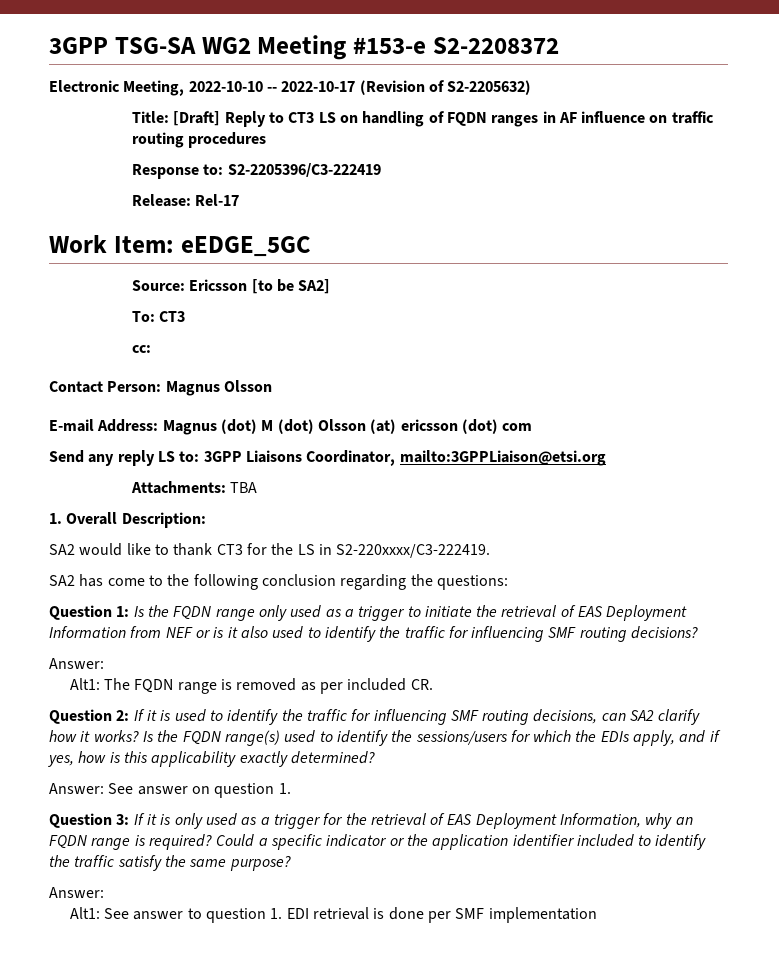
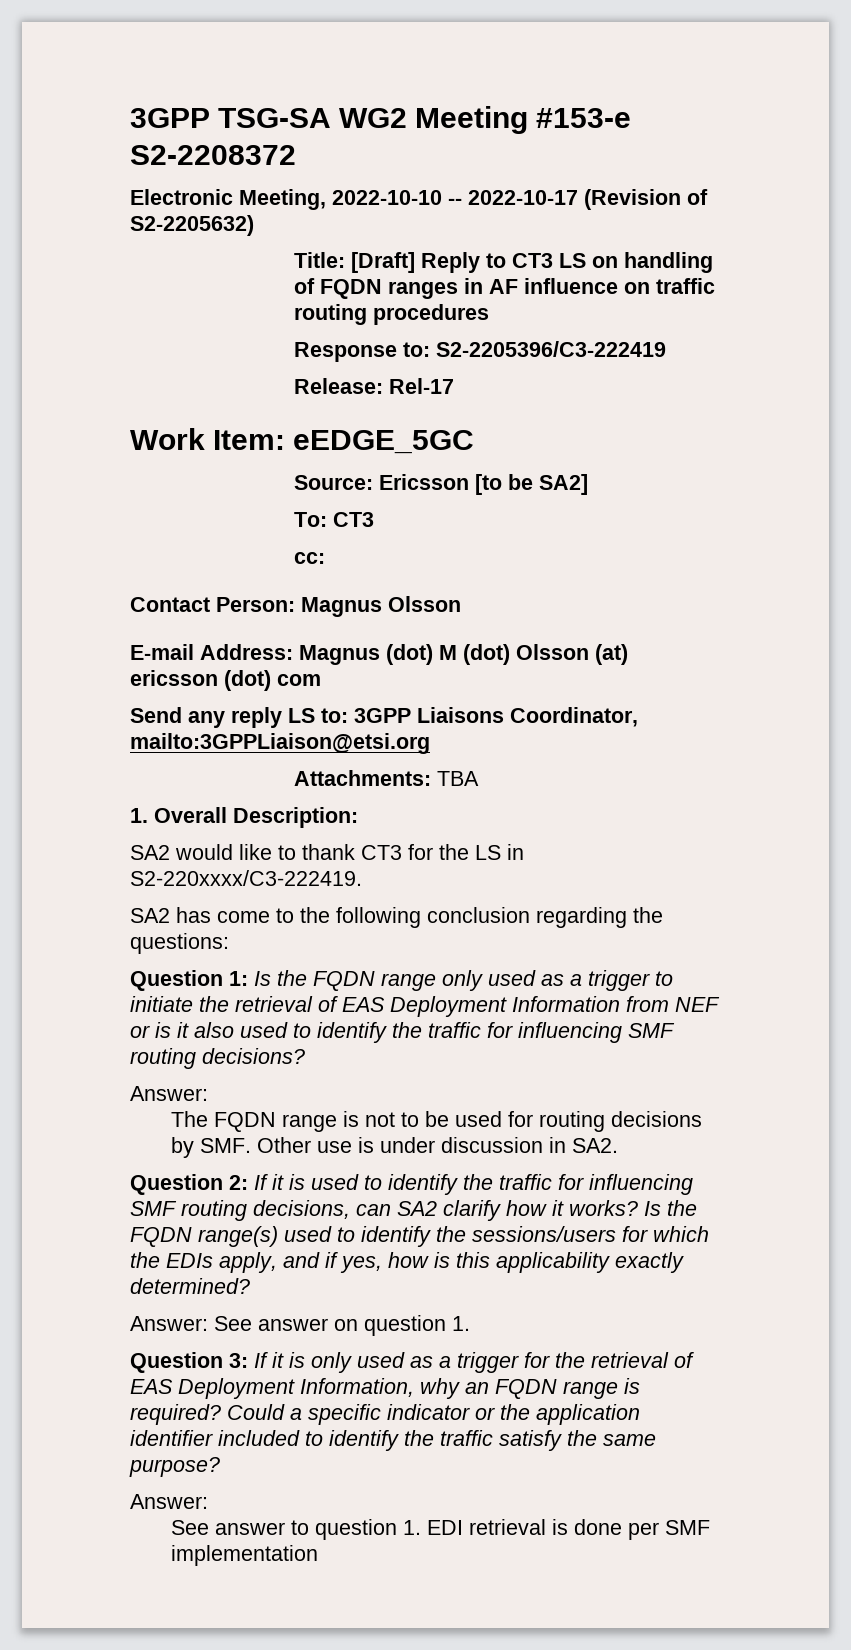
[69,678,100,690] Alt1: -> (208, 1093) none
[236,678,433,694] removed as per included CR. -> [364,1111,702,1132] [170,1137,618,1158] not to be used for routing decisions by SMF. Other use is under discussion in SA2.
[69,907,100,919] Alt1: -> (208, 1501) none

